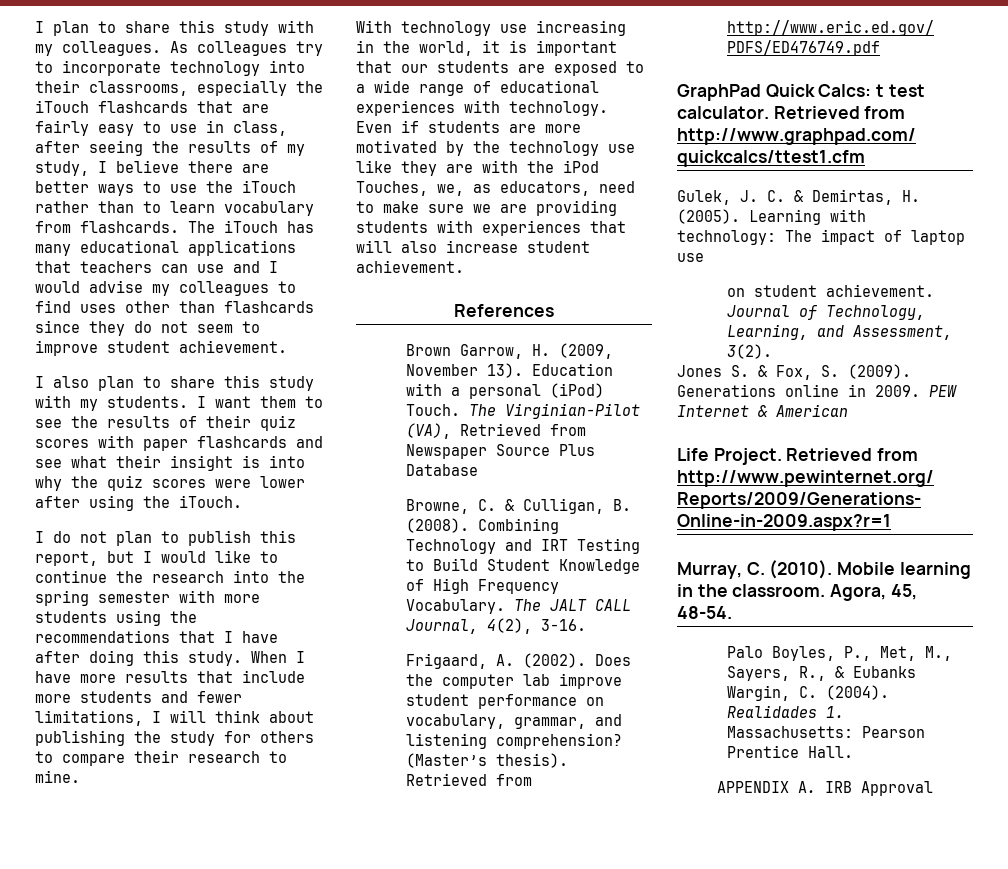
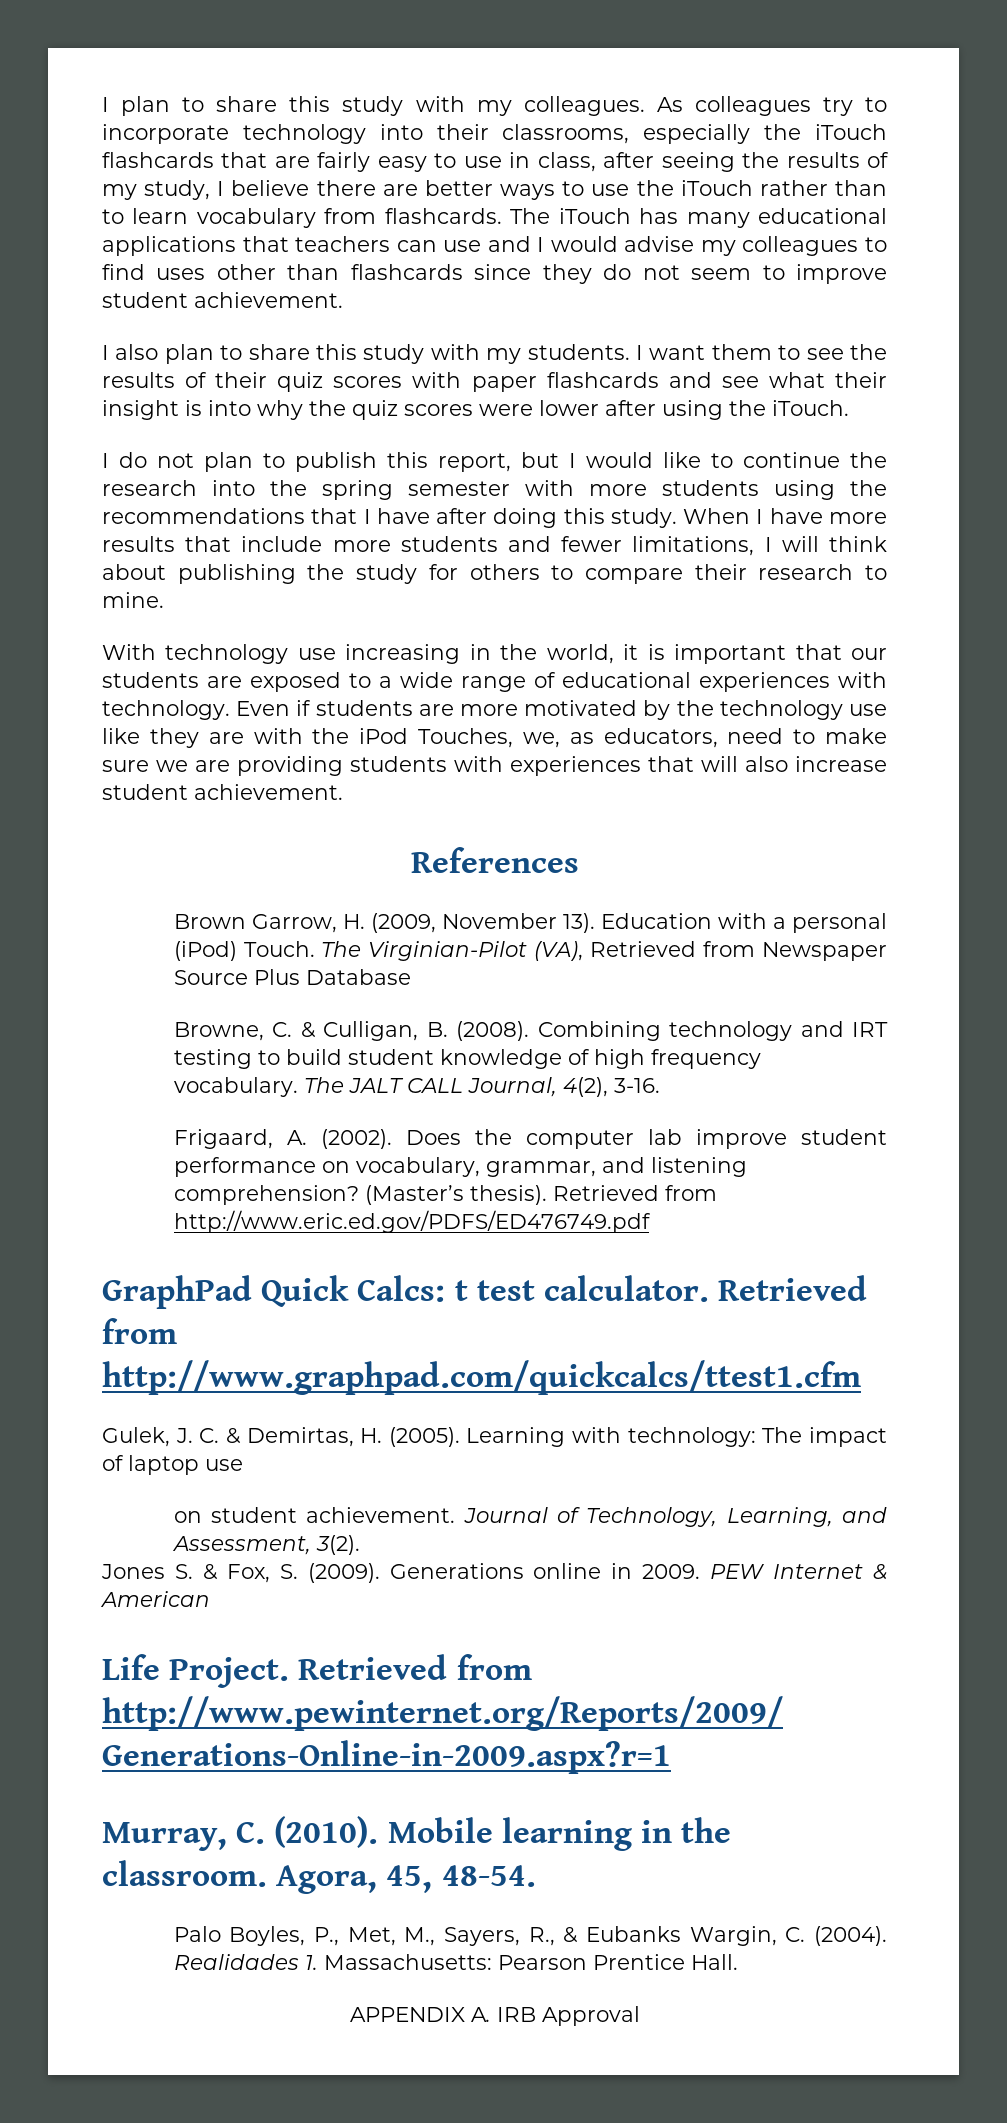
[406,539,497,554] Technology -> [669,1021,793,1041] technology
[577,538,641,554] [406,558,641,574] [406,578,560,594] [406,599,506,614] Testing to Build Student Knowledge of High Frequency Vocabulary. -> [173,1049,761,1069] [173,1077,298,1097] testing to build student knowledge of high frequency vocabulary.

